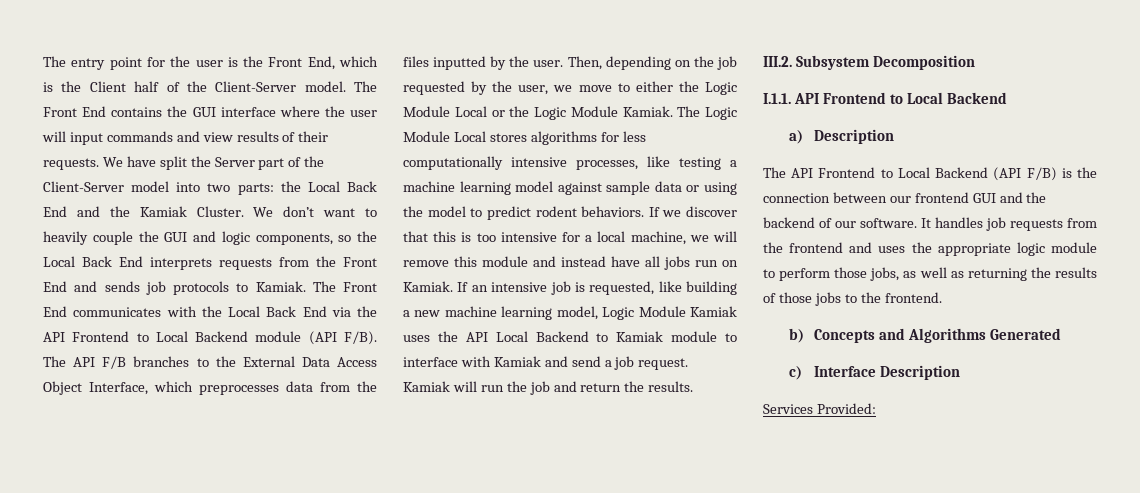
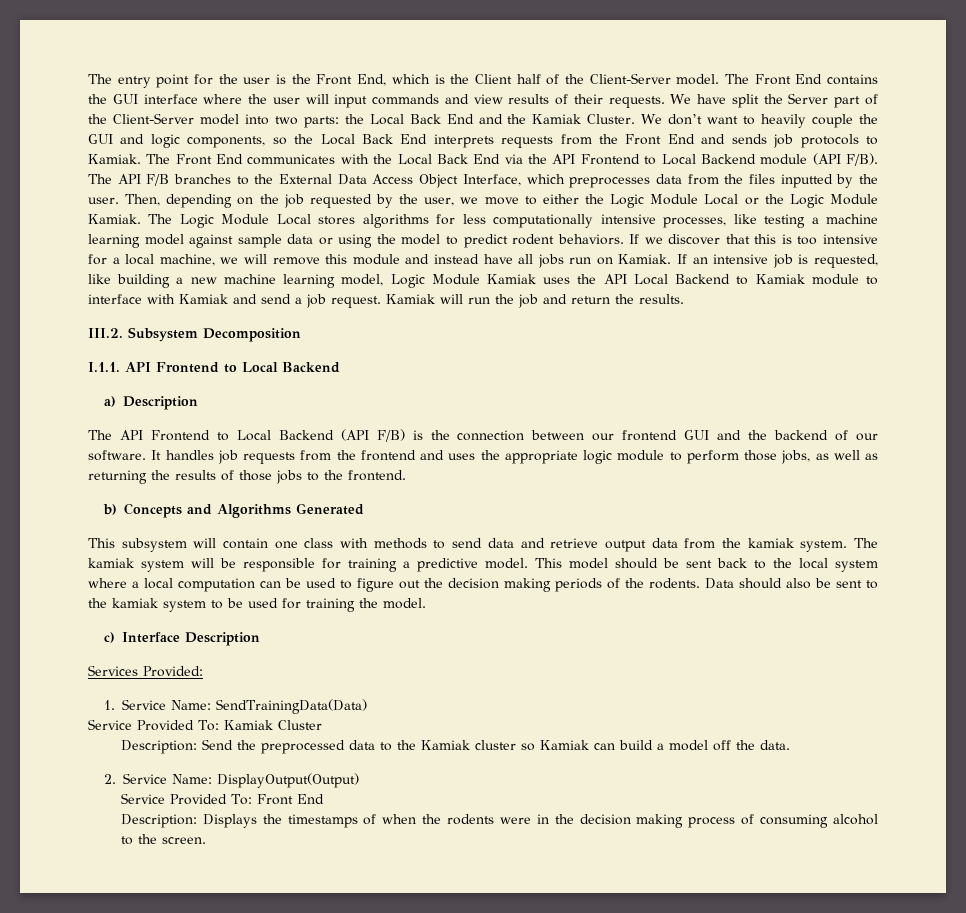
(1062, 334) none -> [88,538,879,552] [88,558,878,572] [88,578,878,592] [88,598,426,612] // This subsystem will contain one class with methods to send data and retrieve output data from the kamiak system. The kamiak system will be responsible for training a predictive model. This model should be sent back to the local system where a local computation can be used to figure out the decision making periods of the rodents. Data should also be sent to the kamiak system to be used for training the model.
(876, 408) none -> [104,699,368,714] [88,719,322,731] [120,739,790,754] [104,773,360,788] [120,793,324,805] [120,814,878,828] [120,834,206,845] // 1. Service Name: SendTrainingData(Data) // Service Provided To: Kamiak Cluster // Description: Send the preprocessed data to the Kamiak cluster so Kamiak can build a model off the data. // 2. Service Name: DisplayOutput(Output) // Service Provided To: Front End // Description: Displays the timestamps of when the rodents were in the decision making process of consuming alcohol to the screen.

